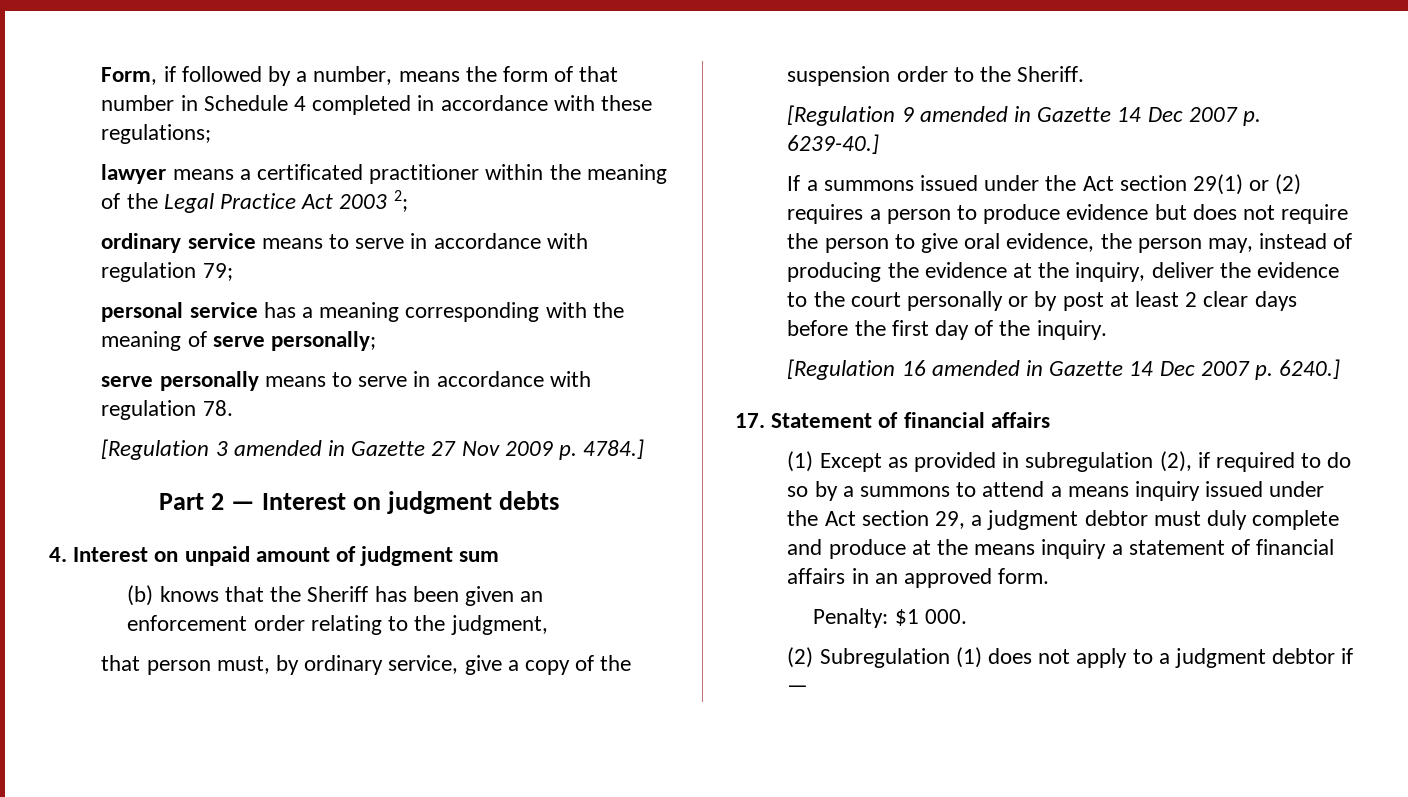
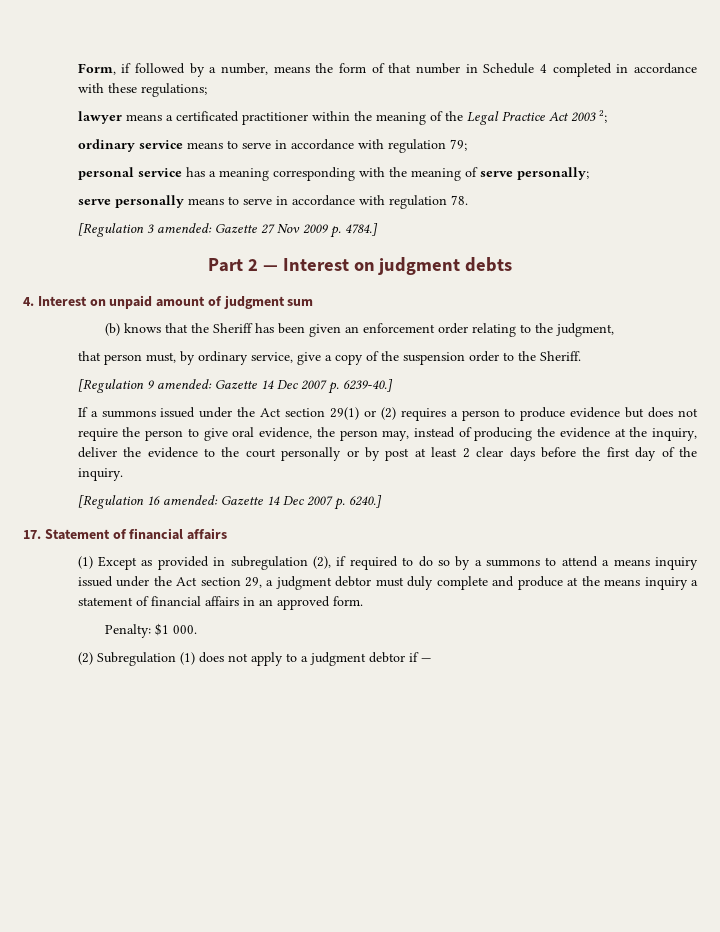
[233,440,345,456] amended in -> [156,223,212,233] amended:
[919,106,1031,122] amended in -> [156,379,212,389] amended:
[931,360,1043,376] amended in -> [162,495,218,505] amended:

